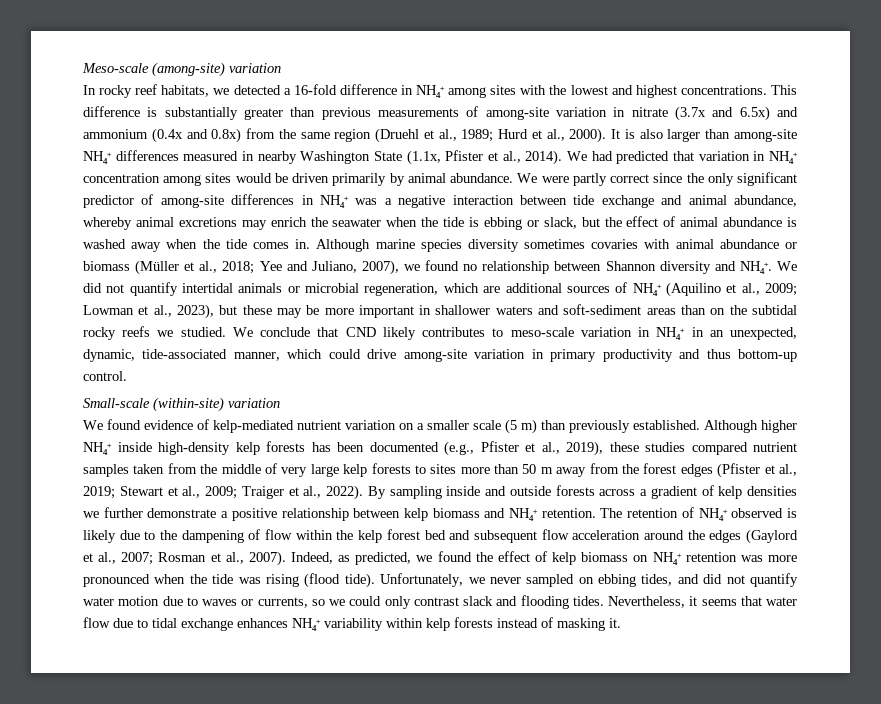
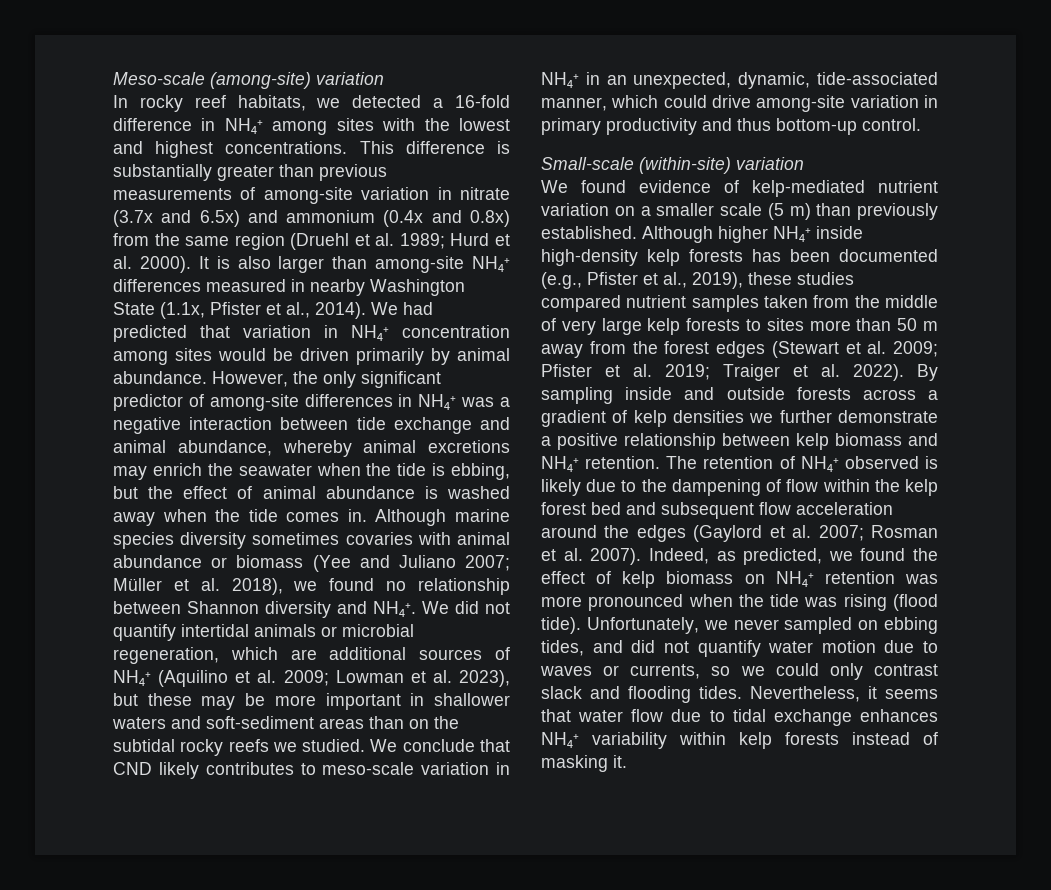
[438,129,457,141] al., -> [375,233,395,246] al.
[546,129,565,141] al., -> [113,256,132,269] al.
[517,173,683,186] We were partly correct since -> [212,371,288,387] However,
[483,217,577,230] ebbing or slack, -> [451,463,510,480] ebbing,
[135,260,399,275] (Müller et al., 2018; Yee and Juliano, 2007), -> [312,555,510,572] [113,578,283,595] (Yee and Juliano 2007; Müller et al. 2018),
[741,283,760,295] al., -> [257,670,277,683] al.
[153,305,172,317] al., -> [432,670,452,683] al.
[717,463,797,478] [83,486,237,499] (Pfister et al., 2019; Stewart et al., 2009; -> [771,341,938,358] [541,364,710,380] (Stewart et al. 2009; Pfister et al. 2019;
[303,486,322,498] al., -> [821,364,840,377] al.
[98,552,117,564] al., -> [792,525,812,538] al.
[225,552,244,564] al., -> [563,548,583,561] al.

